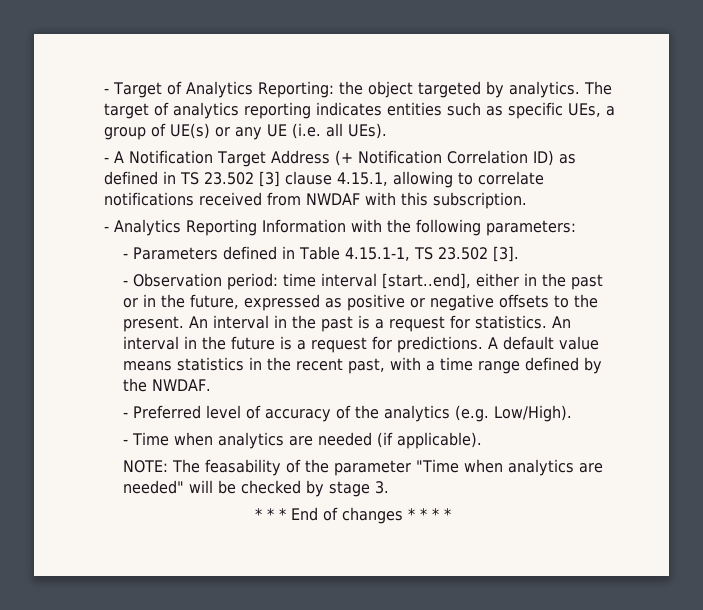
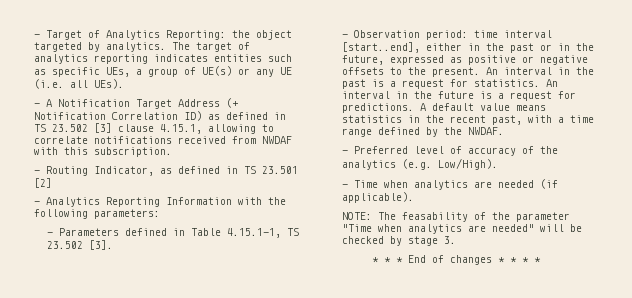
(528, 200) none -> [33,166,298,176] [33,178,52,188] // - Routing Indicator, as defined in TS 23.501 [2]

